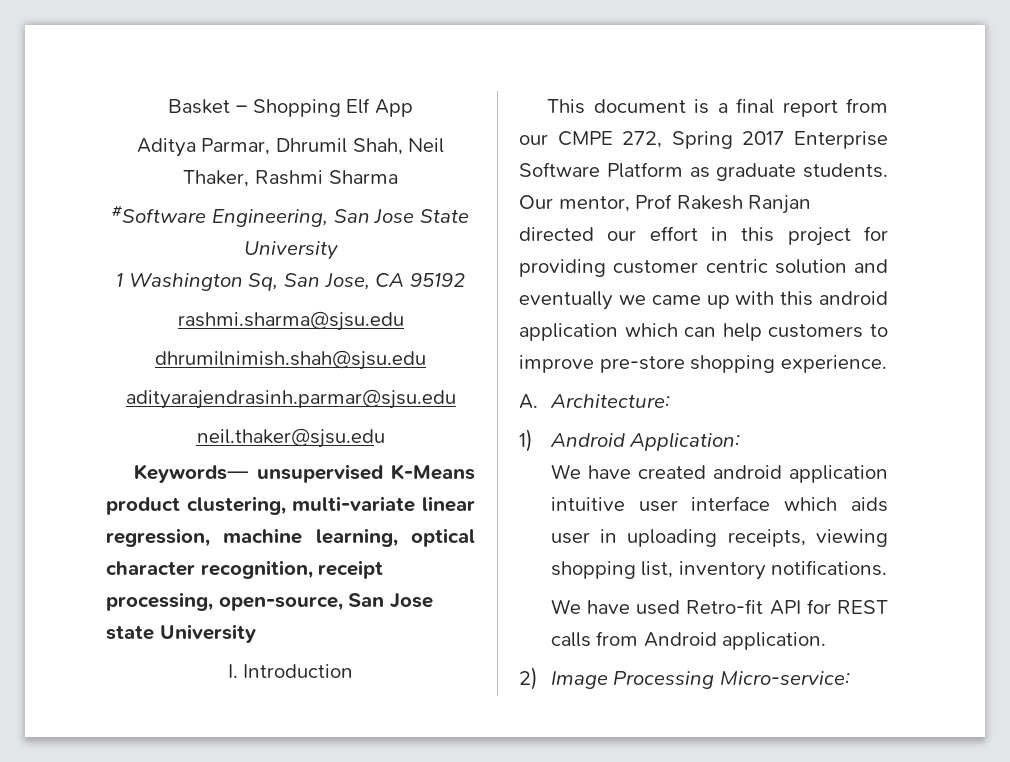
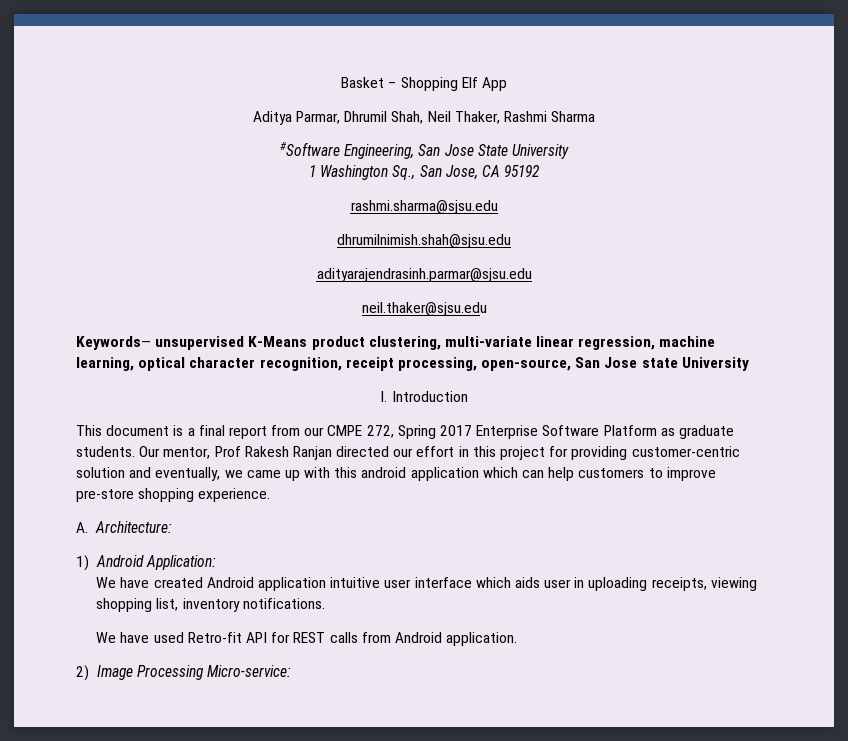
[248,273,279,291] Sq, -> [392,165,416,180] Sq.,
[613,259,768,274] customer centric -> [631,446,740,457] customer-centric
[519,291,613,310] eventually -> [155,467,221,481] eventually,
[712,465,782,479] android -> [206,577,254,588] Android

